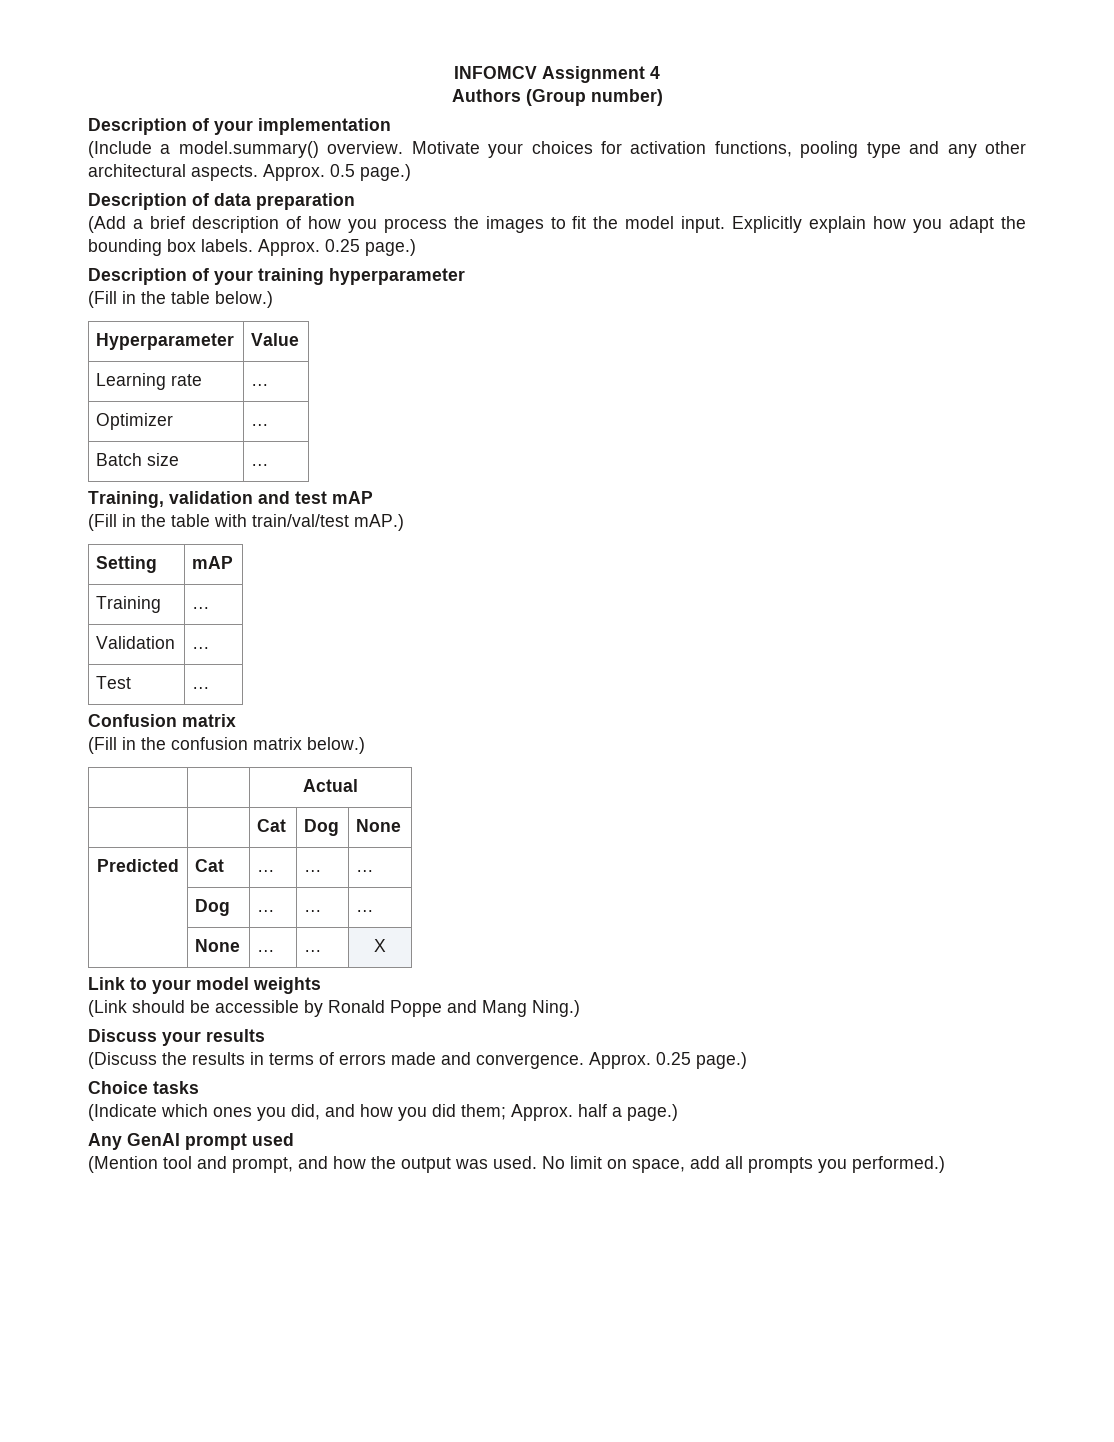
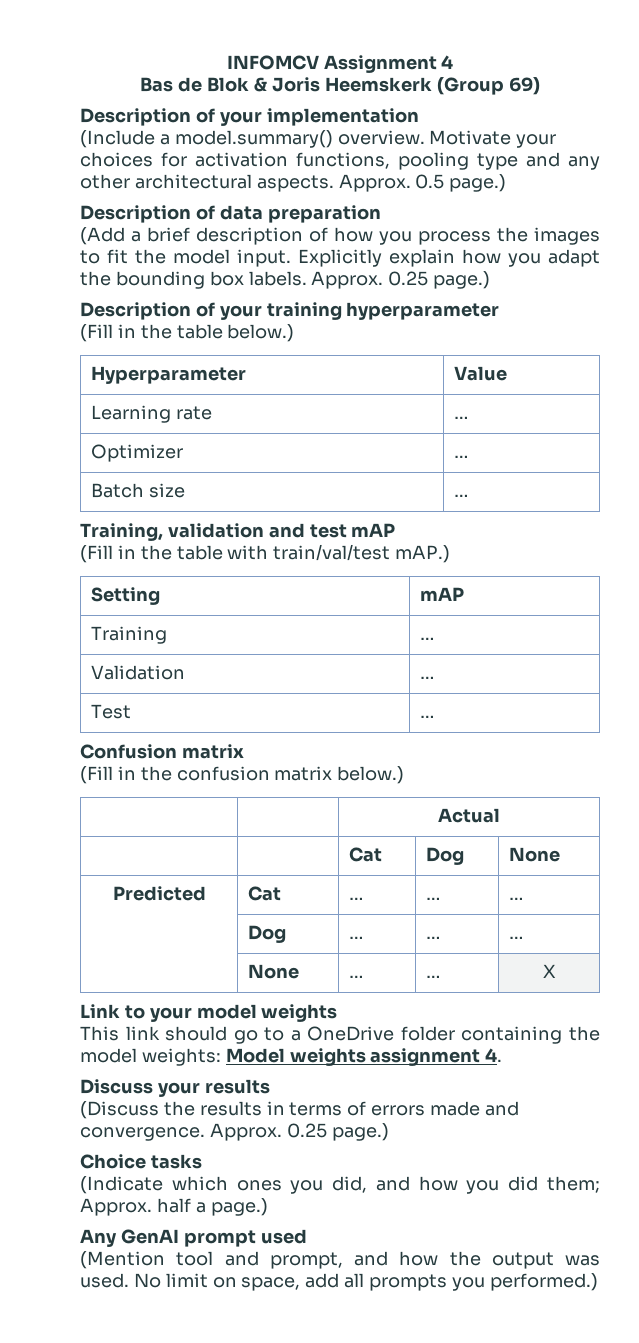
[451,89,663,106] Authors (Group number) -> [140,77,540,95] Bas de Blok & Joris Heemskerk (Group 69)
[88,1000,580,1017] (Link should be accessible by Ronald Poppe and Mang Ning.) -> [80,1026,600,1044] [80,1048,503,1066] This link should go to a OneDrive folder containing the model weights: Model weights assignment 4.

